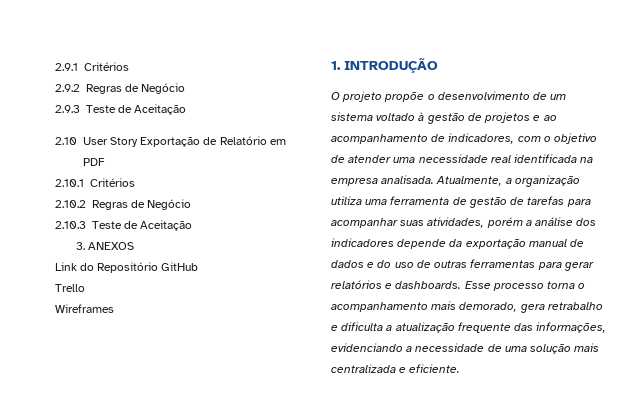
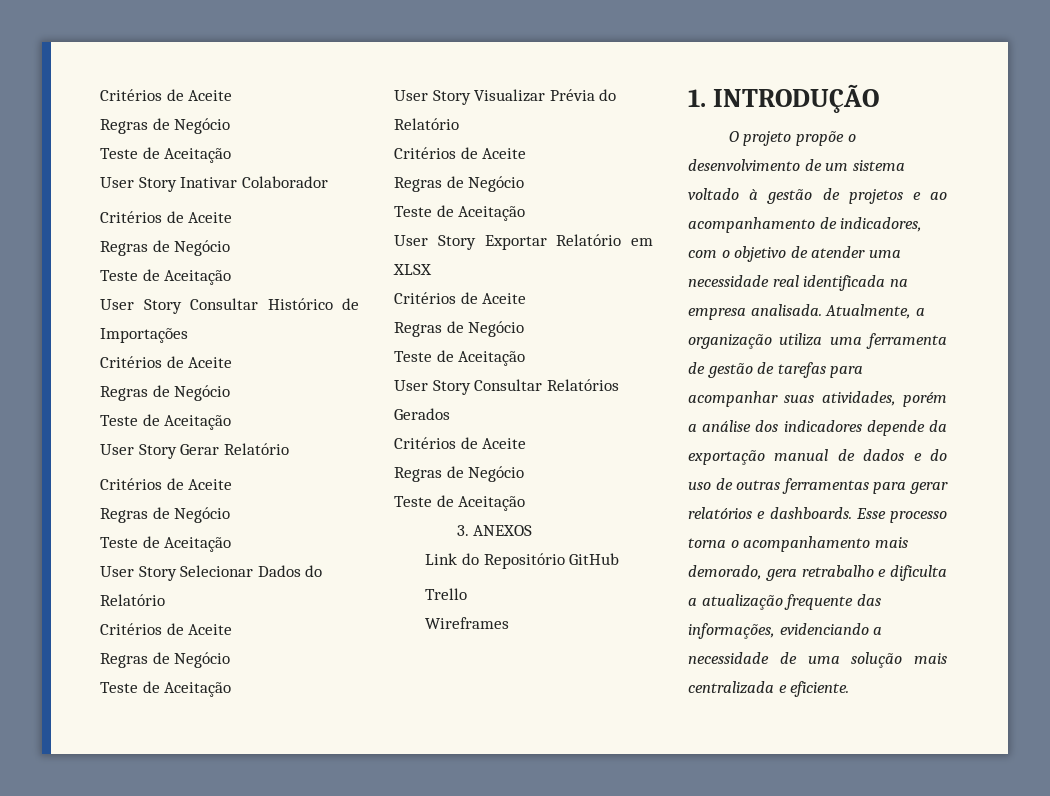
[54,62,129,71] [54,83,186,94] [54,104,187,115] [54,136,286,147] [82,158,105,166] [54,178,135,187] [54,199,192,210] [54,220,193,231] 2.9.1 Critérios // 2.9.2 Regras de Negócio // 2.9.3 Teste de Aceitação // 2.10 User Story Exportação de Relatório em PDF // 2.10.1 Critérios // 2.10.2 Regras de Negócio // 2.10.3 Teste de Aceitação -> [100,89,233,101] [100,118,231,134] [100,147,232,163] [100,176,328,192] [100,211,233,223] [100,240,231,256] [100,269,232,285] [100,298,359,314] [100,328,188,343] [100,356,233,368] [100,385,231,401] [100,414,232,430] [100,443,289,459] [100,478,233,490] [100,507,231,523] [100,536,232,552] [100,565,323,581] [100,594,165,606] [100,623,233,635] [100,652,231,668] [100,681,232,697] [394,89,617,105] [394,118,459,130] [394,147,527,159] [394,176,525,192] [394,205,526,221] [394,234,653,250] [393,264,432,275] [394,292,527,304] [394,321,525,337] [394,350,526,366] [394,379,619,395] [394,408,450,420] [394,437,527,449] [394,466,525,482] [394,495,526,511] Critérios de Aceite // Regras de Negócio // Teste de Aceitação // User Story Inativar Colaborador // Critérios de Aceite // Regras de Negócio // Teste de Aceitação // User Story Consultar Histórico de Importações // Critérios de Aceite // Regras de Negócio // Teste de Aceitação // User Story Gerar Relatório // Critérios de Aceite // Regras de Negócio // Teste de Aceitação // User Story Selecionar Dados do Relatório // Critérios de Aceite // Regras de Negócio // Teste de Aceitação // User Story Visualizar Prévia do Relatório // Critérios de Aceite // Regras de Negócio // Teste de Aceitação // User Story Exportar Relatório em XLSX // Critérios de Aceite // Regras de Negócio // Teste de Aceitação // User Story Consultar Relatórios Gerados // Critérios de Aceite // Regras de Negócio // Teste de Aceitação

